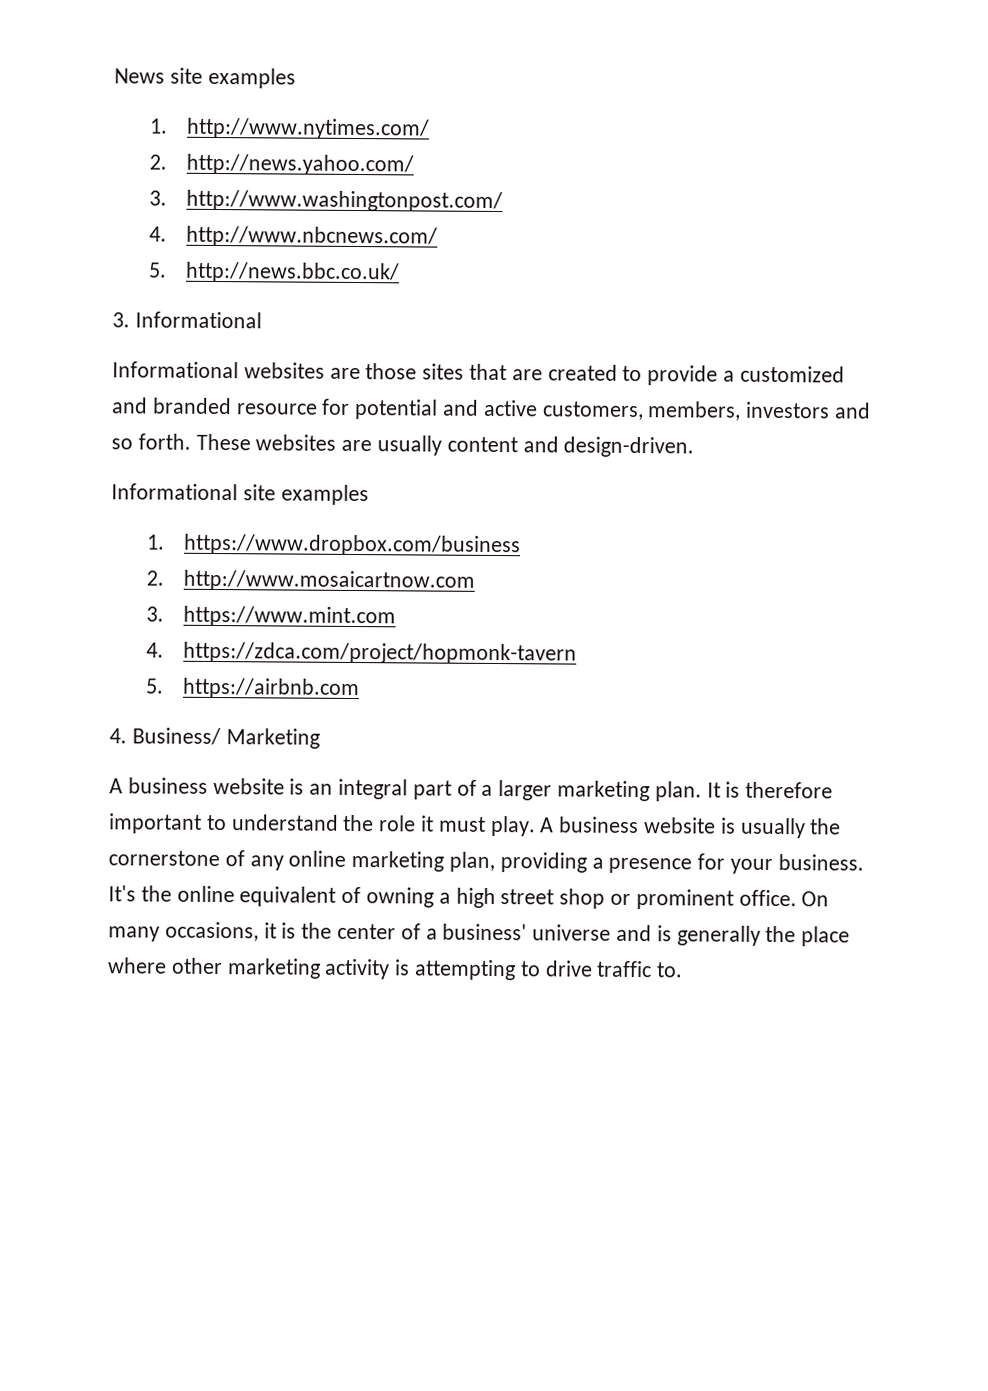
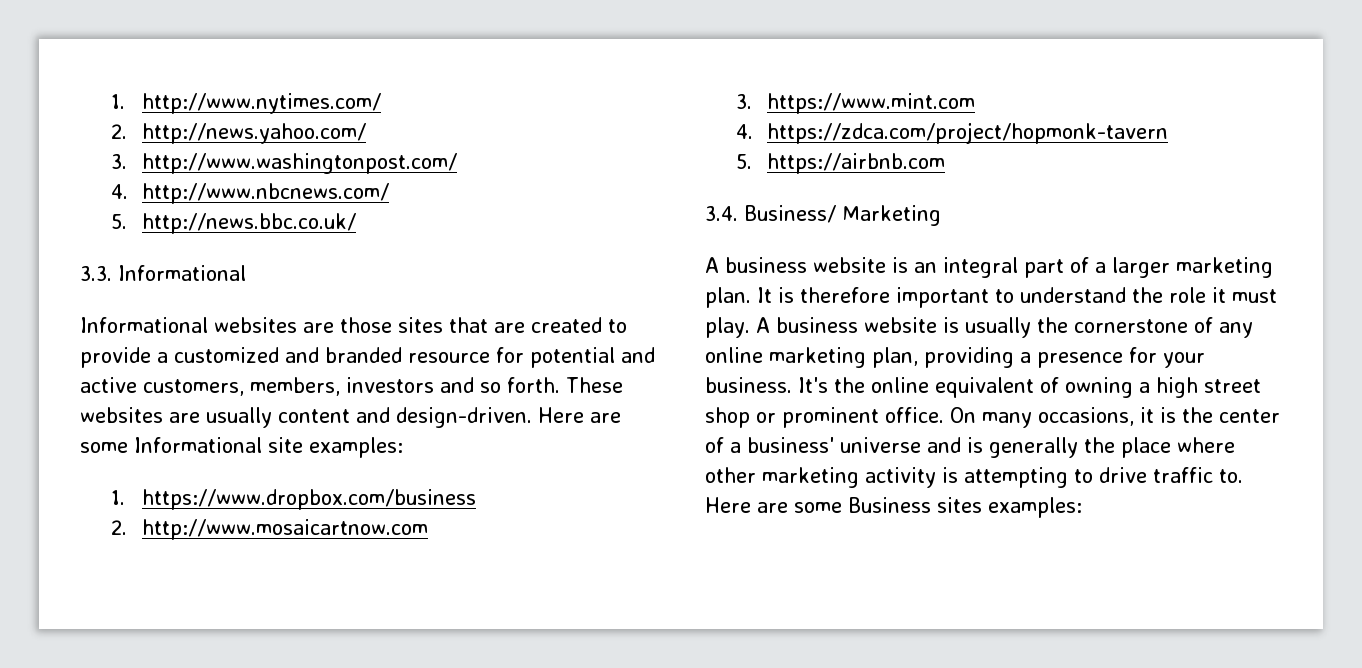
[114,67,296,89] News site examples // -> (111, 101) none
[112,312,130,328] 3. -> [80,266,112,281] 3.3.
(695, 447) // -> [538,407,621,423] [80,442,128,453] Here are some
[280,484,369,506] examples -> [309,437,403,458] examples:
[109,728,127,744] 4. -> [705,206,738,221] 3.4.
(684, 970) none -> [705,497,1082,518] Here are some Business sites examples:

